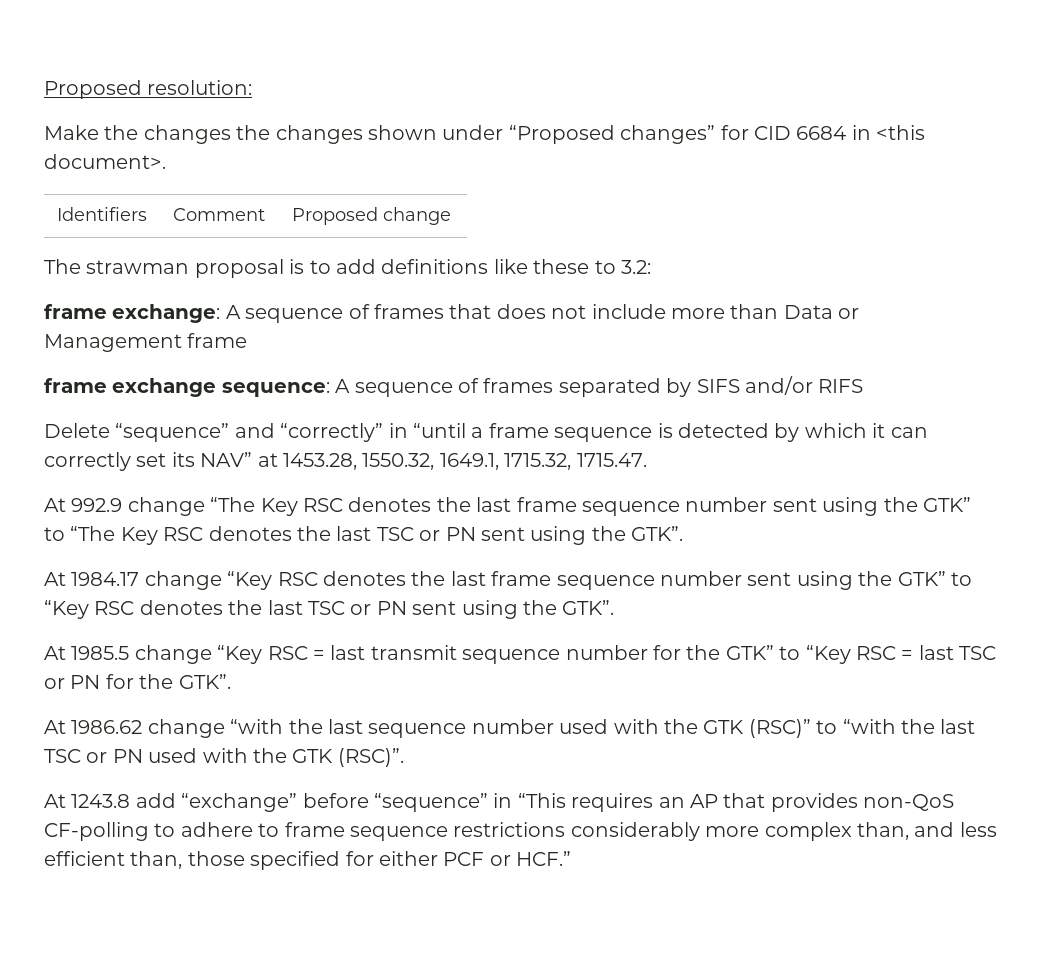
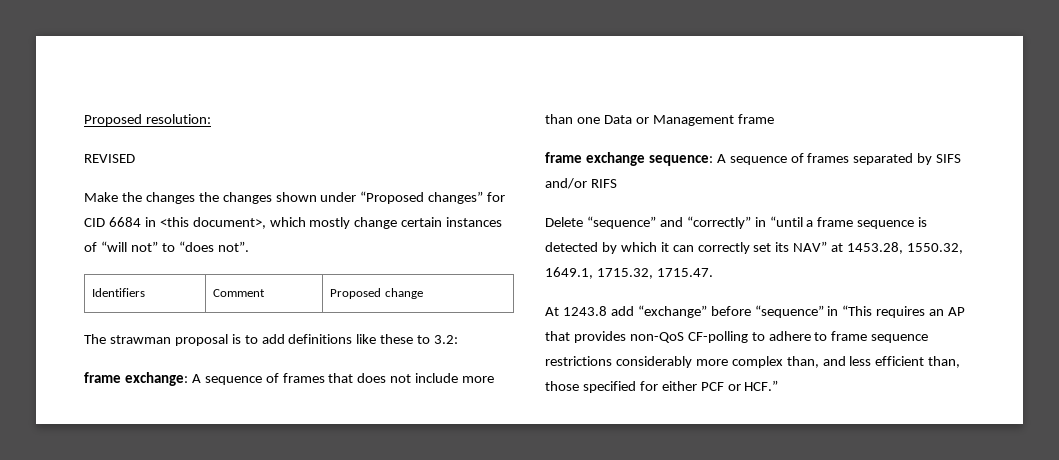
(253, 87) none -> [84,154,135,163] // REVISED
[44,154,166,169] document>. -> [192,217,503,229] [84,241,249,252] document>, which mostly change certain instances of “will not” to “does not”.
(779, 311) none -> [576,117,600,124] one
[44,497,971,516] [44,526,684,545] [44,571,972,590] [44,600,615,619] [44,645,997,664] [44,674,231,689] [44,719,976,738] [44,748,404,767] // At 992.9 change “The Key RSC denotes the last frame sequence number sent using the GTK” to “The Key RSC denotes the last TSC or PN sent using the GTK”. // At 1984.17 change “Key RSC denotes the last frame sequence number sent using the GTK” to “Key RSC denotes the last TSC or PN sent using the GTK”. // At 1985.5 change “Key RSC = last transmit sequence number for the GTK” to “Key RSC = last TSC or PN for the GTK”. // At 1986.62 change “with the last sequence number used with the GTK (RSC)” to “with the last TSC or PN used with the GTK (RSC)”. -> (713, 272) none

